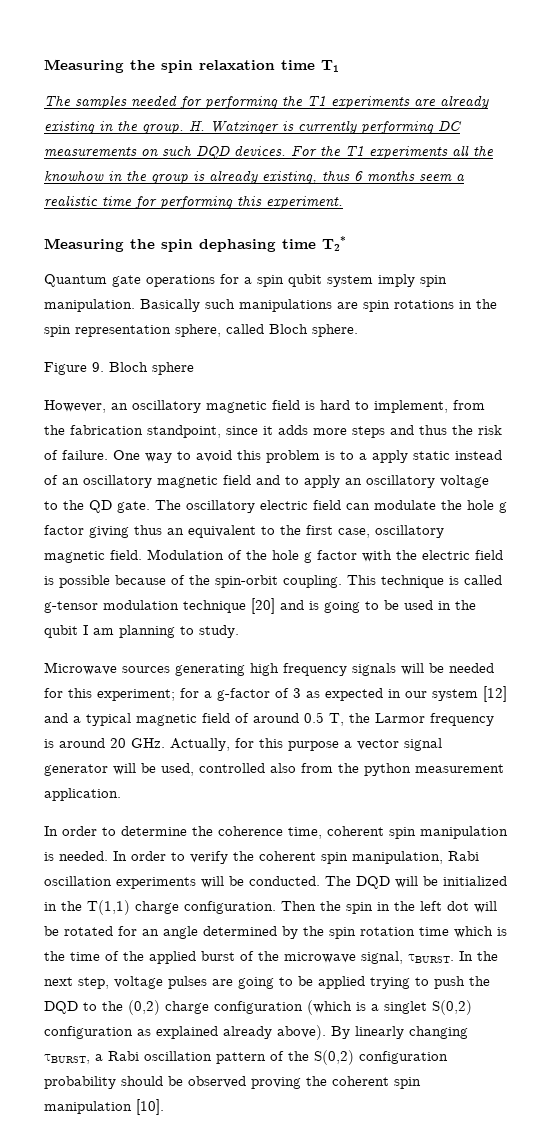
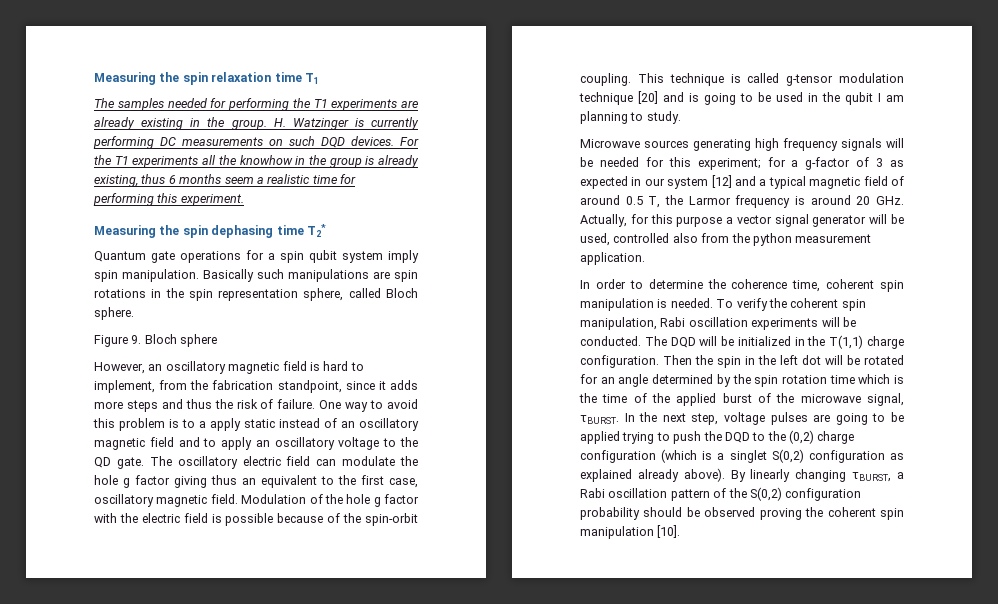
[113,851,185,861] In order to -> [716,299,734,308] To

